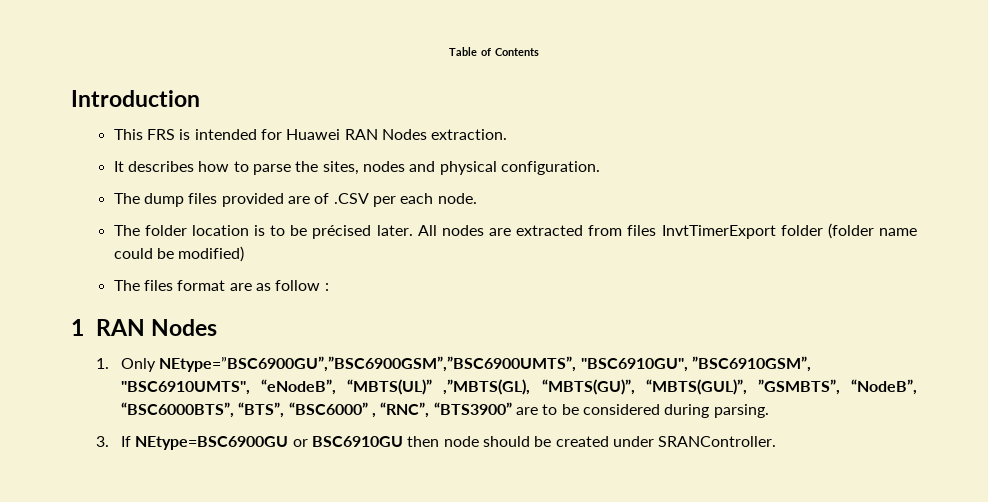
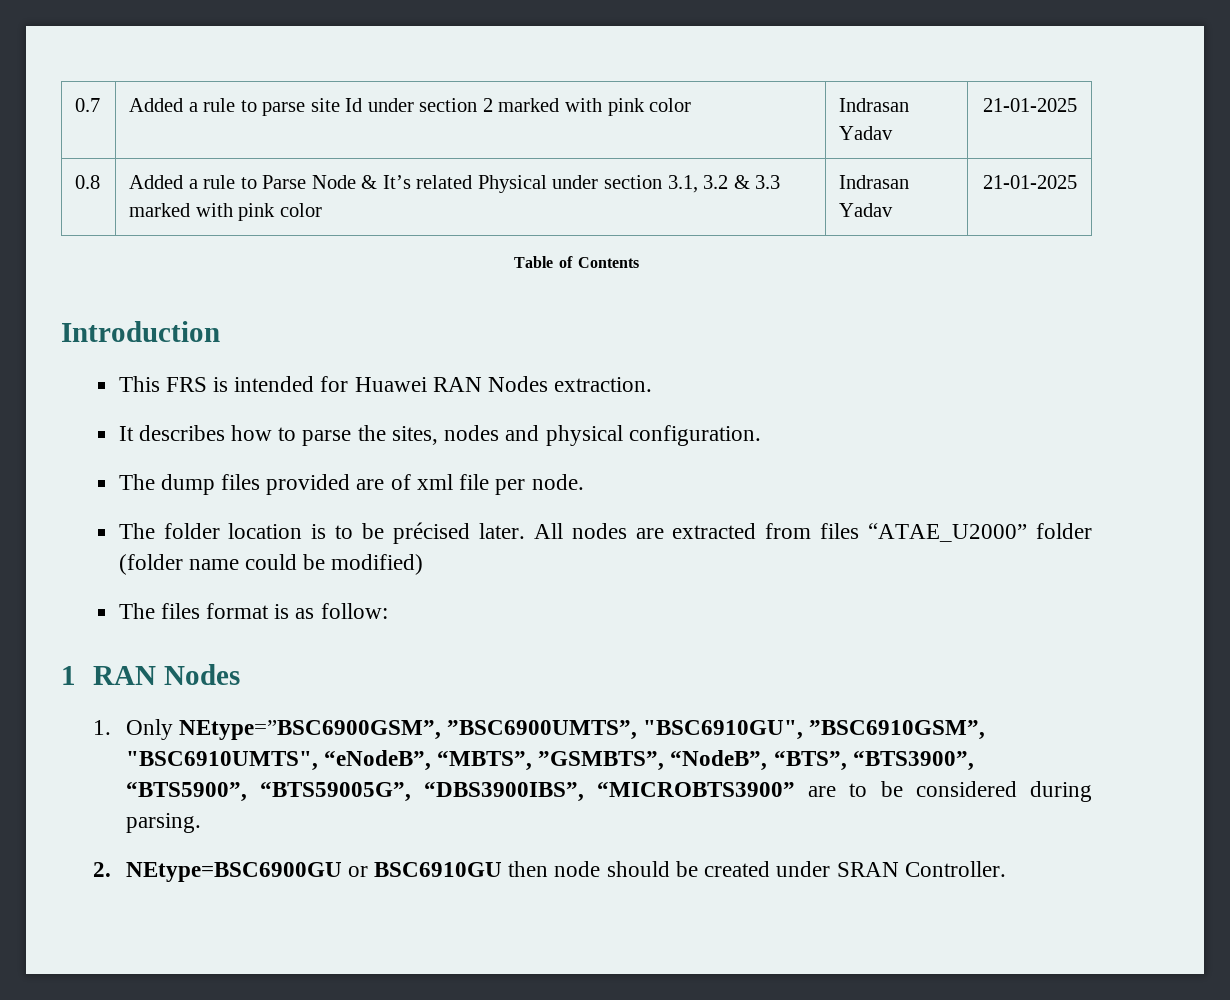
(448, 51) none -> [75,98,101,112] [129,98,692,116] [839,98,910,112] [839,126,894,140] [982,98,1077,112] [75,175,101,189] [129,175,781,193] [129,203,322,221] [839,175,910,189] [839,203,894,217] [982,175,1077,189] 0.7 | Added a rule to parse site Id under section 2 marked with pink color | Indrasan Yadav | 21-01-2025 // 0.8 | Added a rule to Parse Node & It’s related Physical under section 3.1, 3.2 & 3.3 marked with pink color | Indrasan Yadav | 21-01-2025 //
[333,193,434,207] .CSV per each -> [416,474,526,495] xml file per
[661,225,776,239] InvtTimerExport -> [868,523,1028,542] “ATAE_U2000”
[229,280,329,291] are as follow : -> [274,603,388,619] is as follow:
[159,356,577,372] NEtype=”BSC6900GU”,”BSC6900GSM”,”BSC6900UMTS”, -> [178,720,638,740] NEtype=”BSC6900GSM”, ”BSC6900UMTS”,
[347,379,917,395] [121,402,512,418] “MBTS(UL)” ,”MBTS(GL), “MBTS(GU)”, “MBTS(GUL)”, ”GSMBTS”, “NodeB”, “BSC6000BTS”, “BTS”, “BSC6000” , “RNC”, “BTS3900” -> [437,750,974,771] [125,781,796,802] “MBTS”, ”GSMBTS”, “NodeB”, “BTS”, “BTS3900”, “BTS5900”, “BTS59005G”, “DBS3900IBS”, “MICROBTS3900”
[96,436,132,447] 3. If -> [93,862,112,877] 2.
[658,436,777,447] SRANController. -> [836,861,1006,877] SRAN Controller.

